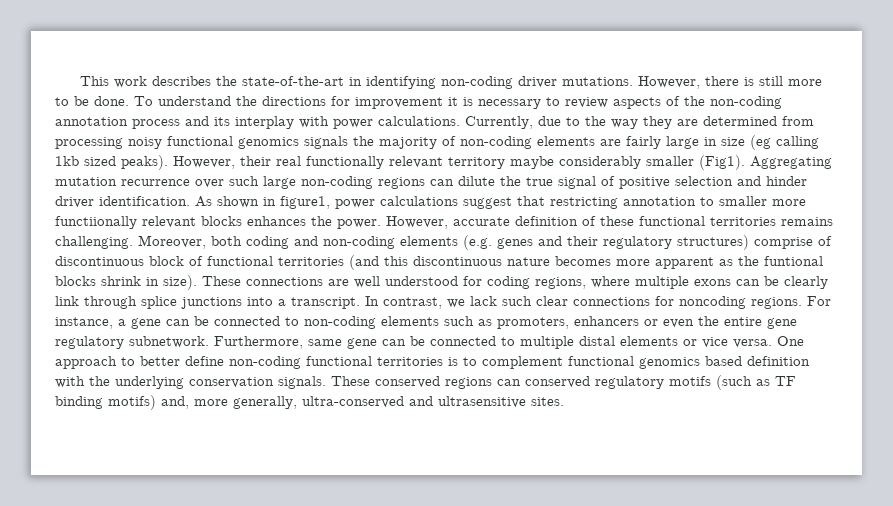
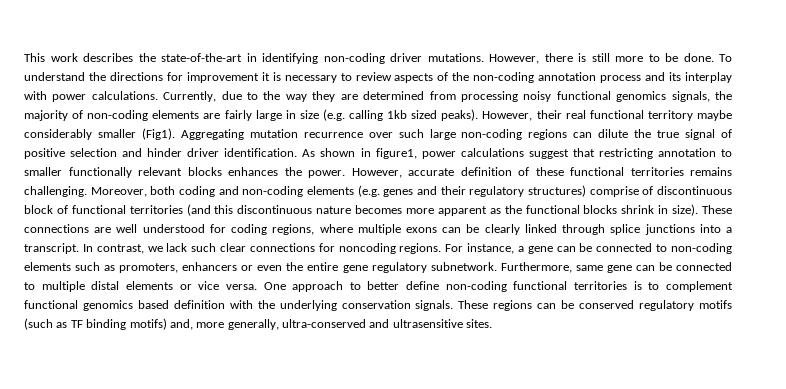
[304,136,348,149] signals -> [671,91,710,102] signals,
[750,135,771,150] (eg -> [322,109,345,121] (e.g.
[306,156,443,169] functionally relevant -> [589,110,644,119] functional
[772,199,806,206] [55,216,137,229] more functiionally -> [68,167,132,178] functionally
[764,256,823,266] funtional -> [525,205,580,214] functional
[55,296,79,306] link -> [524,224,557,233] linked
[375,376,521,389] conserved regions can -> [493,300,575,311] regions can be

